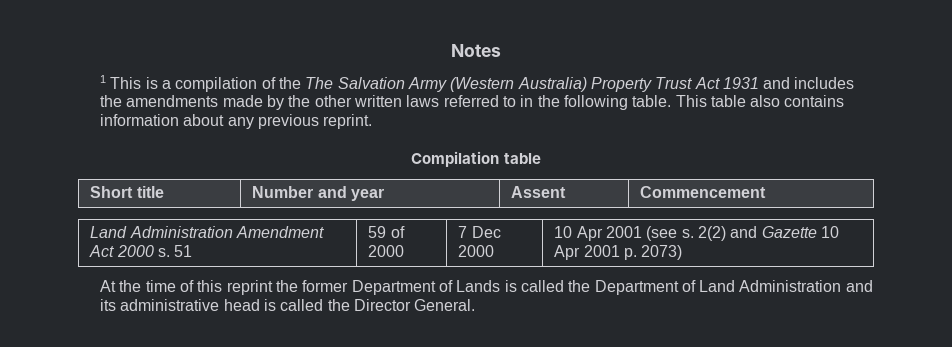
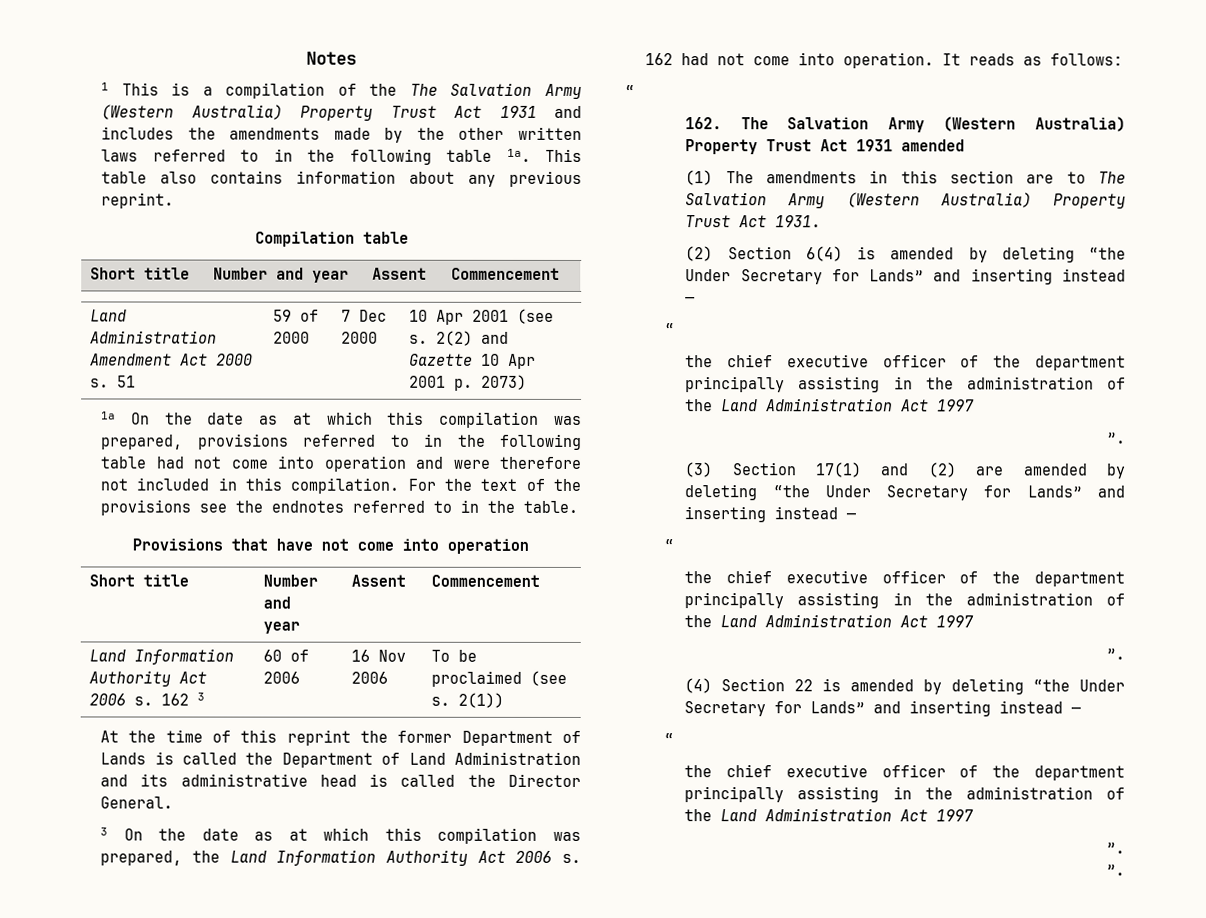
[632,95,672,107] table. -> [446,148,531,162] table 1a.
(683, 252) none -> [101,411,582,428] [101,433,582,450] [100,455,582,472] [100,477,581,494] [100,499,579,516] [132,538,529,554] [88,574,189,587] [262,574,318,587] [262,596,291,609] [262,621,300,634] [350,574,406,587] [430,574,540,587] [88,648,234,665] [88,670,207,687] [88,692,205,706] [262,649,309,662] [262,671,300,684] [350,649,406,662] [350,671,388,684] [430,649,477,662] [430,670,567,687] [430,692,504,708] // 1a On the date as at which this compilation was prepared, provisions referred to in the following table had not come into operation and were therefore not included in this compilation. For the text of the provisions see the endnotes referred to in the table. // Provisions that have not come into operation // Short title | Number and year | Assent | Commencement // Land Information Authority Act 2006 s. 162 3 | 60 of 2006 | 16 Nov 2006 | To be proclaimed (see s. 2(1))
(476, 305) none -> [100,827,581,844] [100,849,581,866] [645,52,1124,69] [625,85,635,98] [685,116,1126,133] [685,139,966,155] [685,170,1126,186] [685,192,1126,209] [685,215,822,228] [685,246,1126,263] [685,268,1126,285] [685,296,696,304] [665,323,676,336] [685,354,1126,371] [685,376,1126,393] [685,398,976,412] [1107,432,1126,444] [684,462,1125,479] [684,484,1125,501] [684,506,857,523] [664,539,675,552] [684,570,1125,587] [684,592,1125,609] [684,614,975,628] [1106,648,1125,660] [684,678,1125,695] [684,700,1082,717] [664,733,675,746] [684,764,1125,781] [684,786,1125,803] [684,808,975,822] [1106,842,1125,854] [1106,864,1125,876] // 3 On the date as at which this compilation was prepared, the Land Information Authority Act 2006 s. 162 had not come into operation. It reads as follows: // “ // 162. The Salvation Army (Western Australia) Property Trust Act 1931 amended // (1) The amendments in this section are to The Salvation Army (Western Australia) Property Trust Act 1931. // (2) Section 6(4) is amended by deleting “the Under Secretary for Lands” and inserting instead — // “ // the chief executive officer of the department principally assisting in the administration of the Land Administration Act 1997 // ”. // (3) Section 17(1) and (2) are amended by deleting “the Under Secretary for Lands” and inserting instead — // “ // the chief executive officer of the department principally assisting in the administration of the Land Administration Act 1997 // ”. // (4) Section 22 is amended by deleting “the Under Secretary for Lands” and inserting instead — // “ // the chief executive officer of the department principally assisting in the administration of the Land Administration Act 1997 // ”. // ”.

